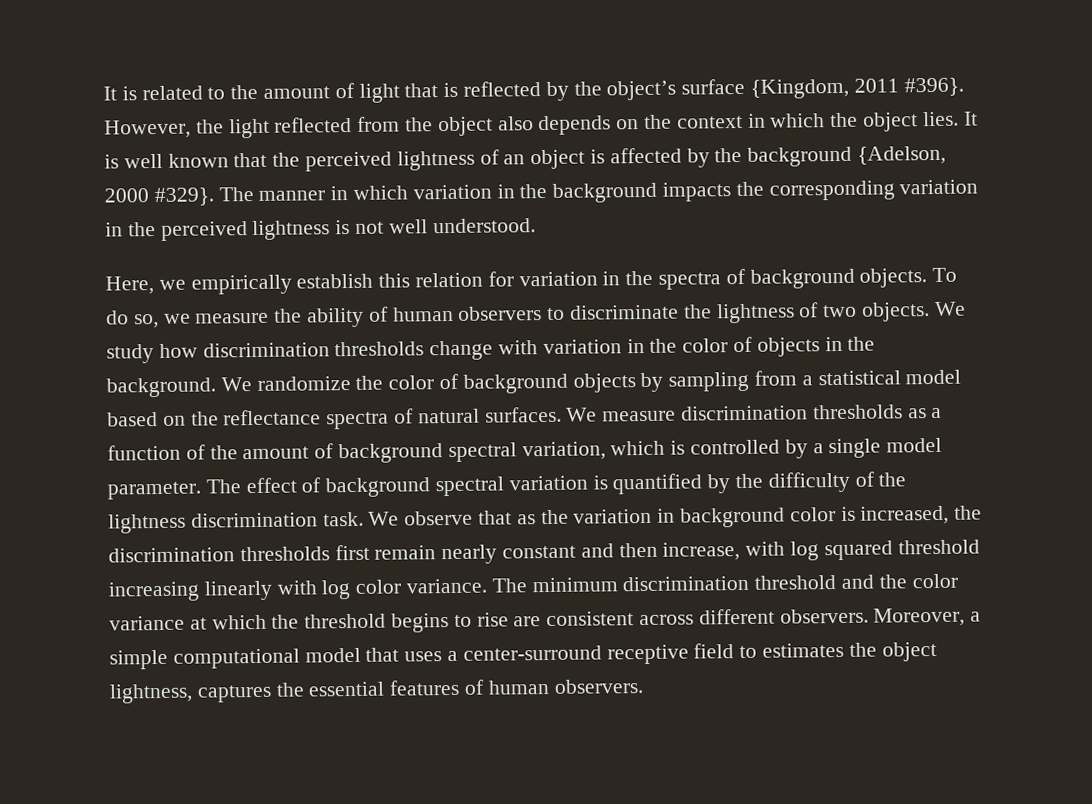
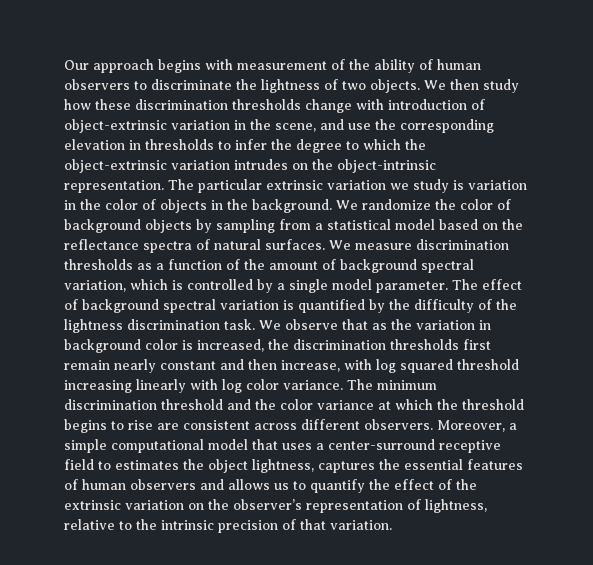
[103,77,964,103] [104,111,978,139] [104,145,947,172] [104,179,979,207] [105,218,536,241] [105,267,958,295] [106,310,270,329] It is related to the amount of light that is reflected by the object’s surface {Kingdom, 2011 #396}. However, the light reflected from the object also depends on the context in which the object lies. It is well known that the perceived lightness of an object is affected by the background {Adelson, 2000 #329}. The manner in which variation in the background impacts the corresponding variation in the perceived lightness is not well understood. // Here, we empirically establish this relation for variation in the spectra of background objects. To do so, we measure -> [64,59,345,73] Our approach begins with measurement of
(966, 308) none -> [450,79,479,90] then
(198, 350) none -> [95,99,131,110] these
(539, 347) none -> [388,99,485,110] [64,119,494,133] [64,139,426,153] [64,159,436,173] [64,179,464,193] introduction of object-extrinsic variation in the scene, and use the corresponding elevation in thresholds to infer the degree to which the object-extrinsic variation intrudes on the object-intrinsic representation. The particular extrinsic variation we study is
[553,679,644,694] observers. -> [130,479,477,493] [64,499,487,513] [64,519,392,533] observers and allows us to quantify the effect of the extrinsic variation on the observer’s representation of lightness, relative to the intrinsic precision of that variation.

